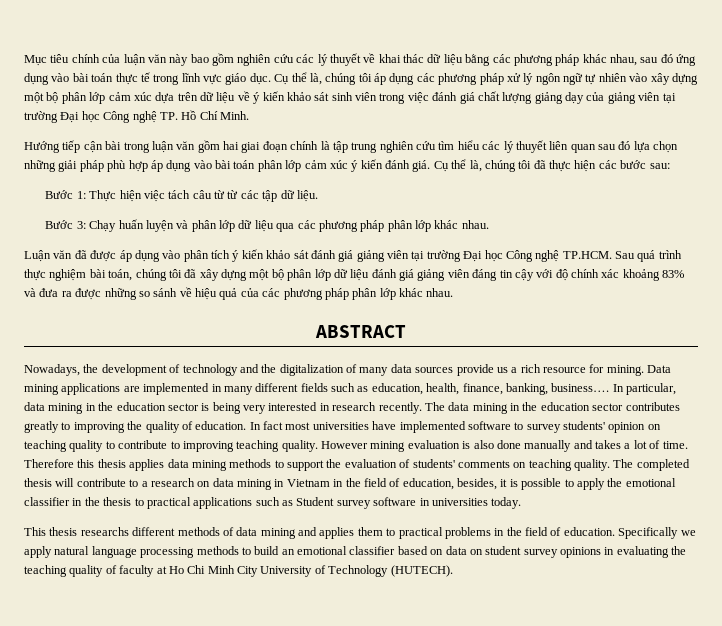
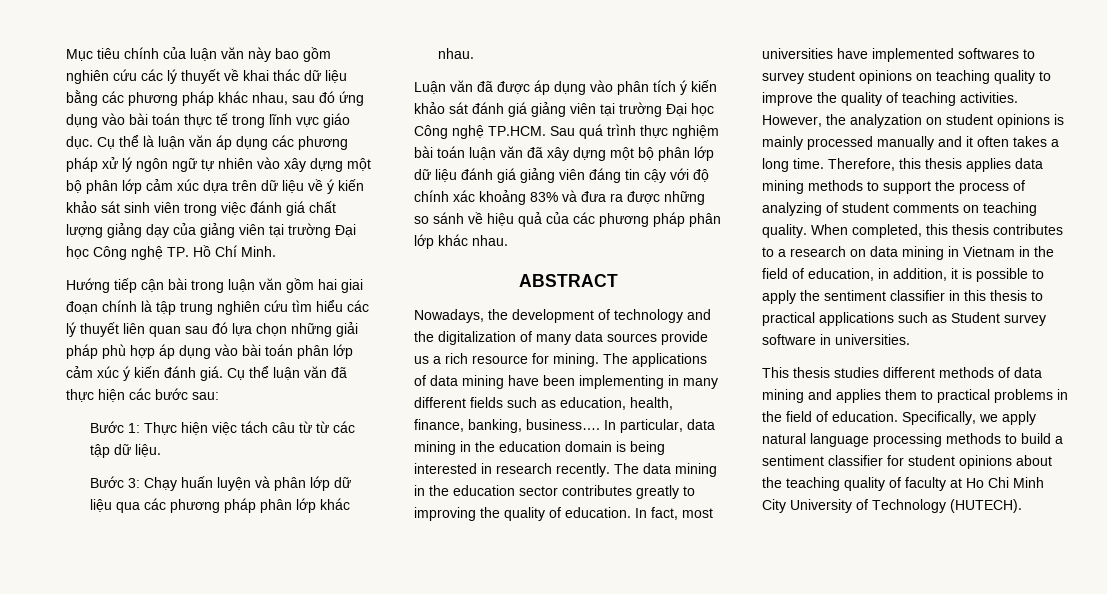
[309,73,372,85] là, chúng tôi -> [143,135,212,149] là luận văn
[469,160,532,172] là, chúng tôi -> [273,366,327,380] luận văn
[108,269,182,281] toán, chúng tôi -> [437,146,523,160] toán luận văn
[647,365,672,373] [24,383,210,395] Data mining applications are implemented -> [603,353,707,367] [414,375,664,389] The applications of data mining have been implementing
[167,403,199,411] sector -> [565,441,612,452] domain
[243,405,266,414] very -> (665, 448) none
[263,421,283,430] fact -> [651,507,678,520] fact,
[467,421,511,430] software -> [958,48,1019,59] softwares
[563,421,646,433] students' opinion -> [808,70,912,84] student opinions
[118,440,688,452] [24,459,74,468] contribute to improving teaching quality. However mining evaluation is also done manually and takes a lot of time. Therefore -> [762,92,1018,106] [762,114,1064,128] [762,136,1059,150] [762,158,895,172] improve the quality of teaching activities. However, the analyzation on student opinions is mainly processed manually and it often takes a long time. Therefore,
[344,459,690,471] [24,478,126,487] evaluation of students' comments on teaching quality. The completed thesis will contribute -> [959,180,1025,194] [762,202,1037,216] [762,224,1063,238] process of analyzing of student comments on teaching quality. When completed, this thesis contributes
[457,478,497,490] besides, -> [878,268,947,281] in addition,
[625,478,676,487] emotional -> [824,290,886,301] sentiment
[84,497,100,506] the -> [964,290,986,301] this
[431,497,522,509] universities today. -> [835,334,910,345] universities.
[80,527,129,536] researchs -> [834,367,879,378] studies
[618,527,679,539] Specifically -> [902,411,976,425] Specifically,
[281,546,669,558] an emotional classifier based on data on student survey opinions in evaluating -> [1055,436,1063,444] [762,455,1052,469] a sentiment classifier for student opinions about

